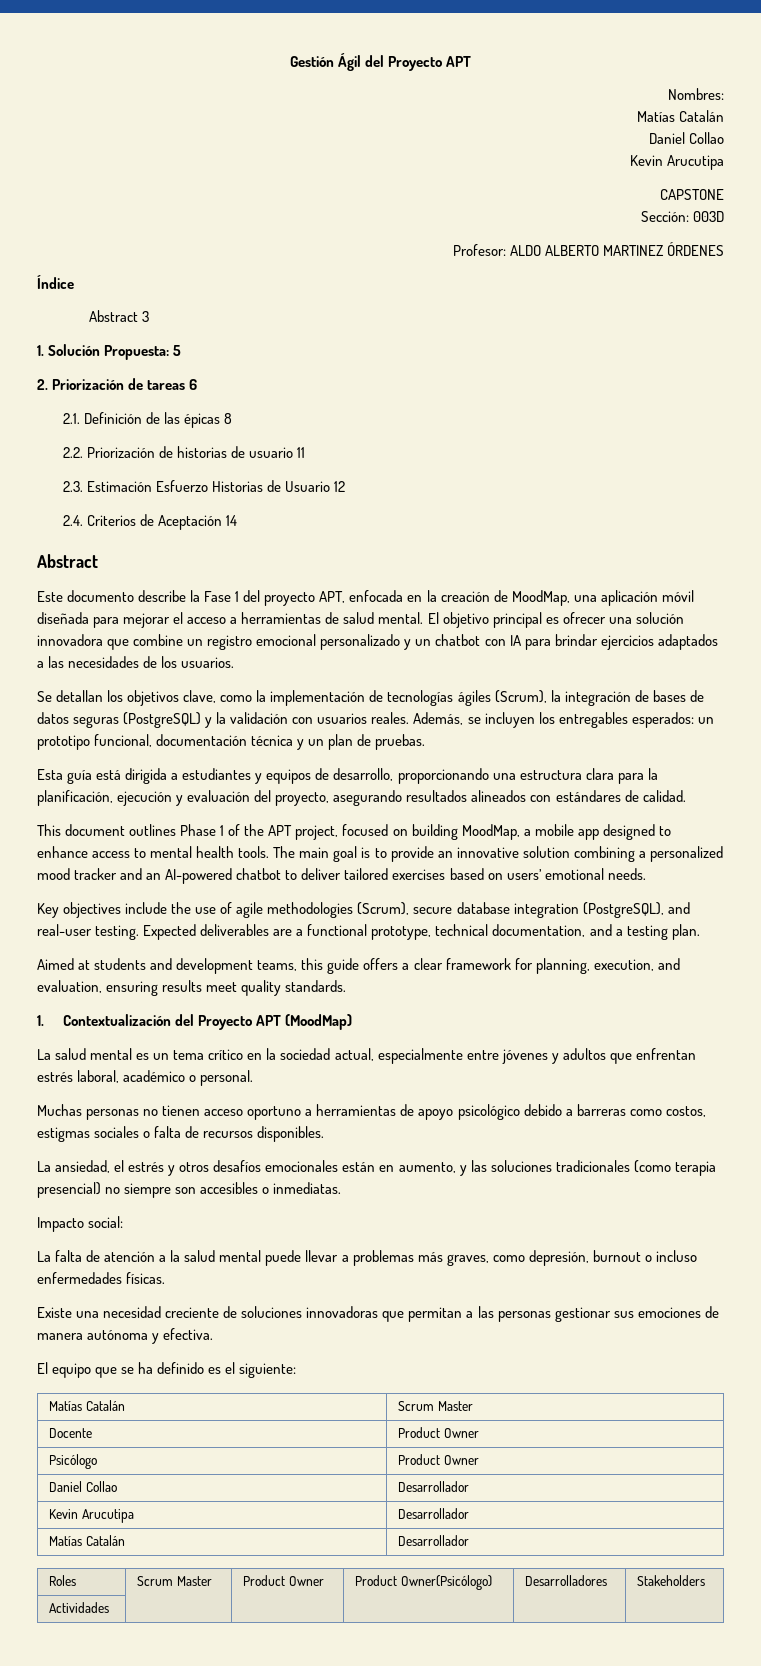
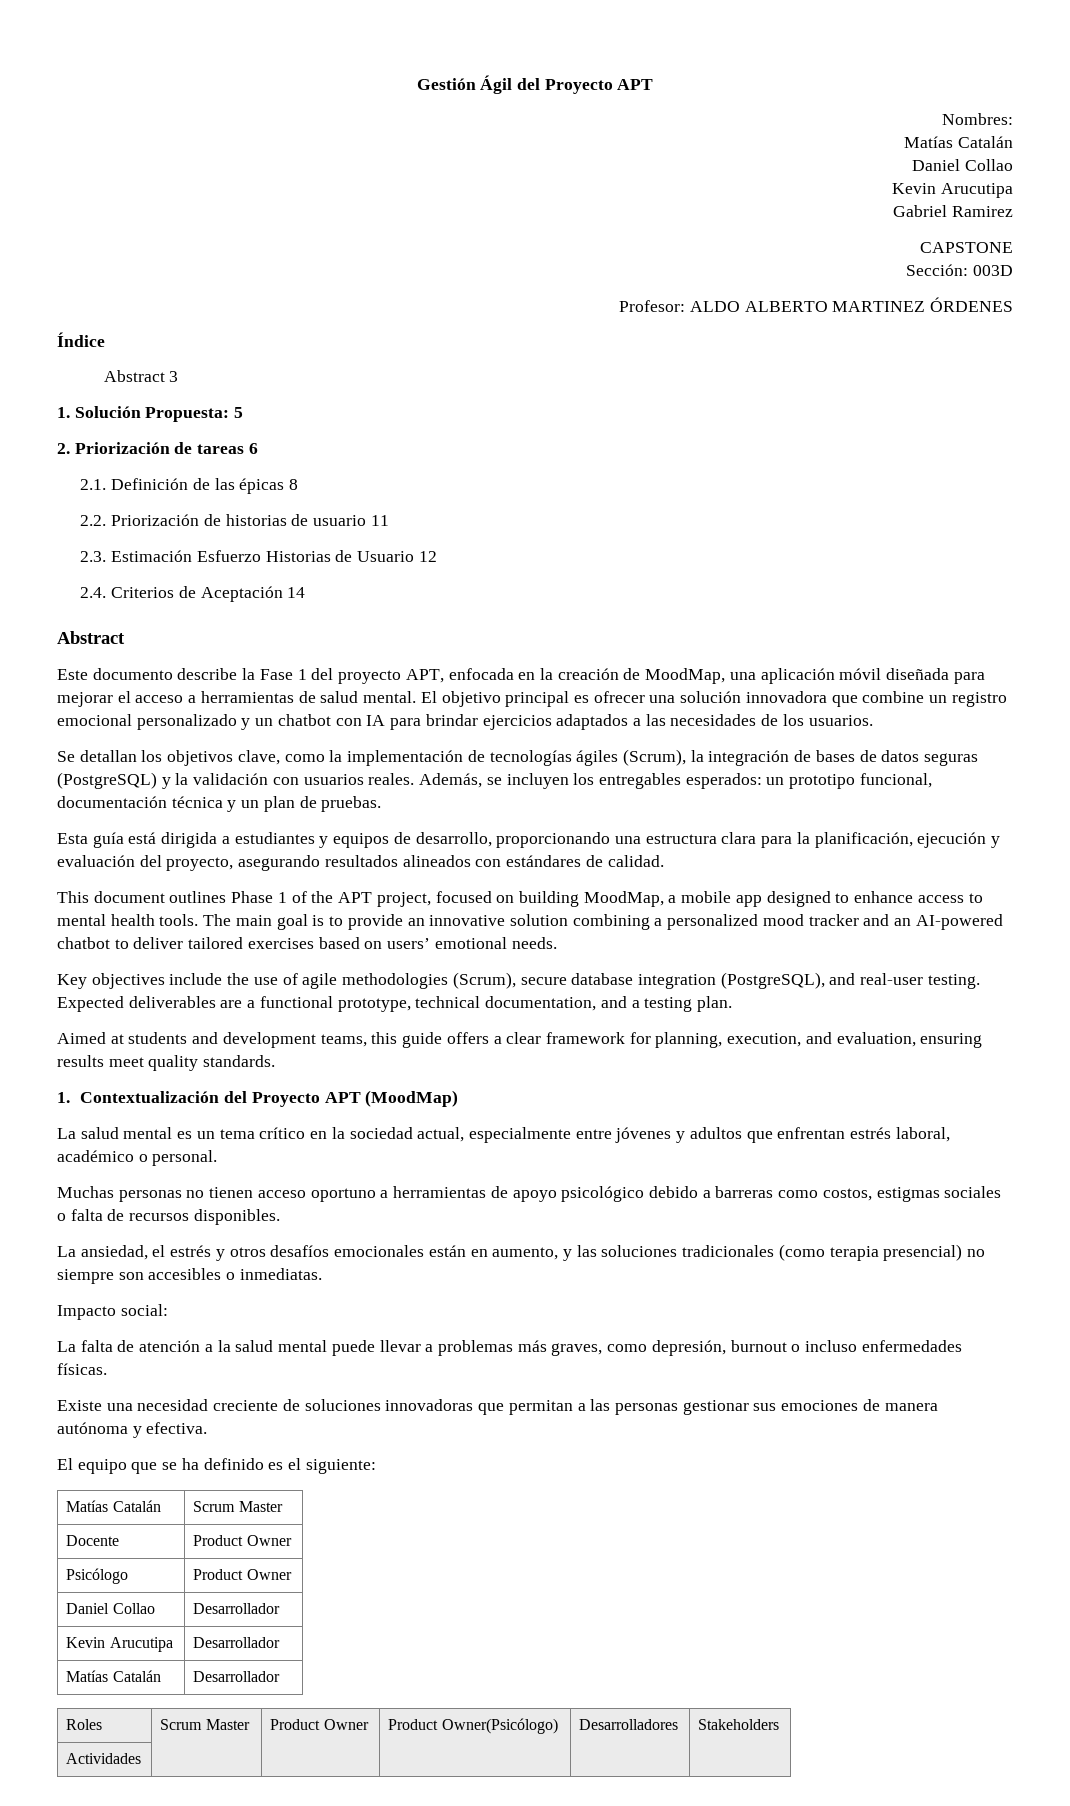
(724, 162) none -> [893,205,1013,217] // Gabriel Ramirez

